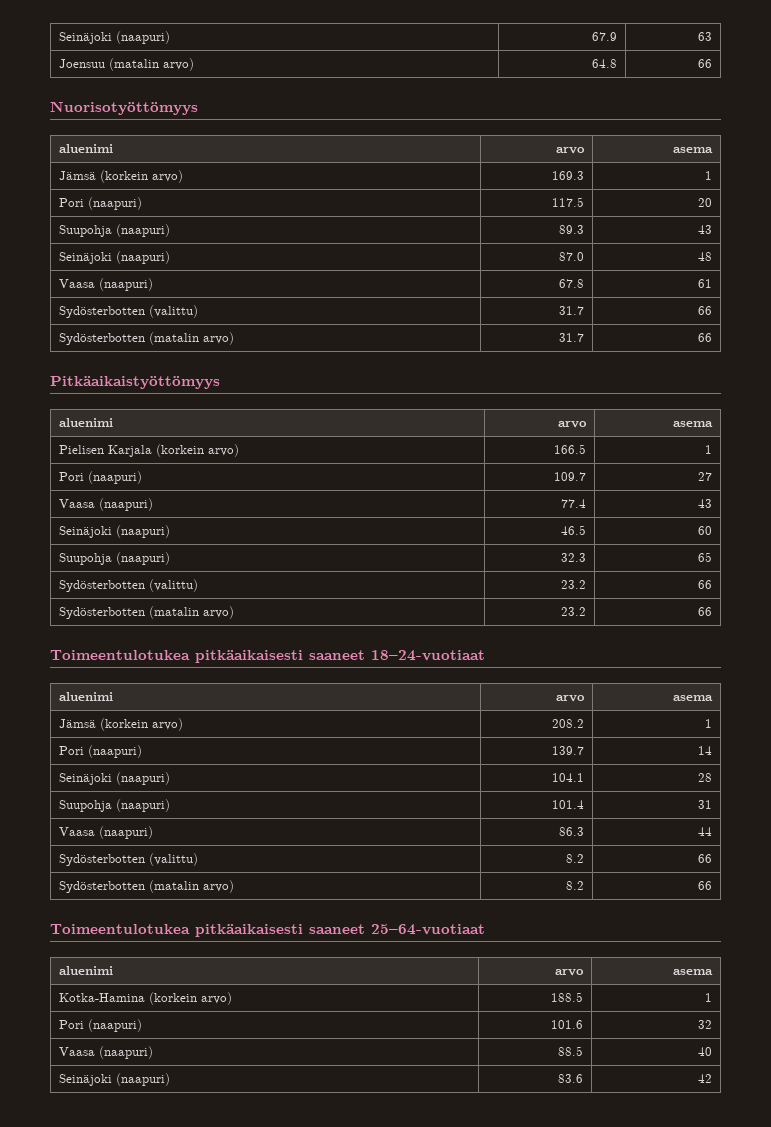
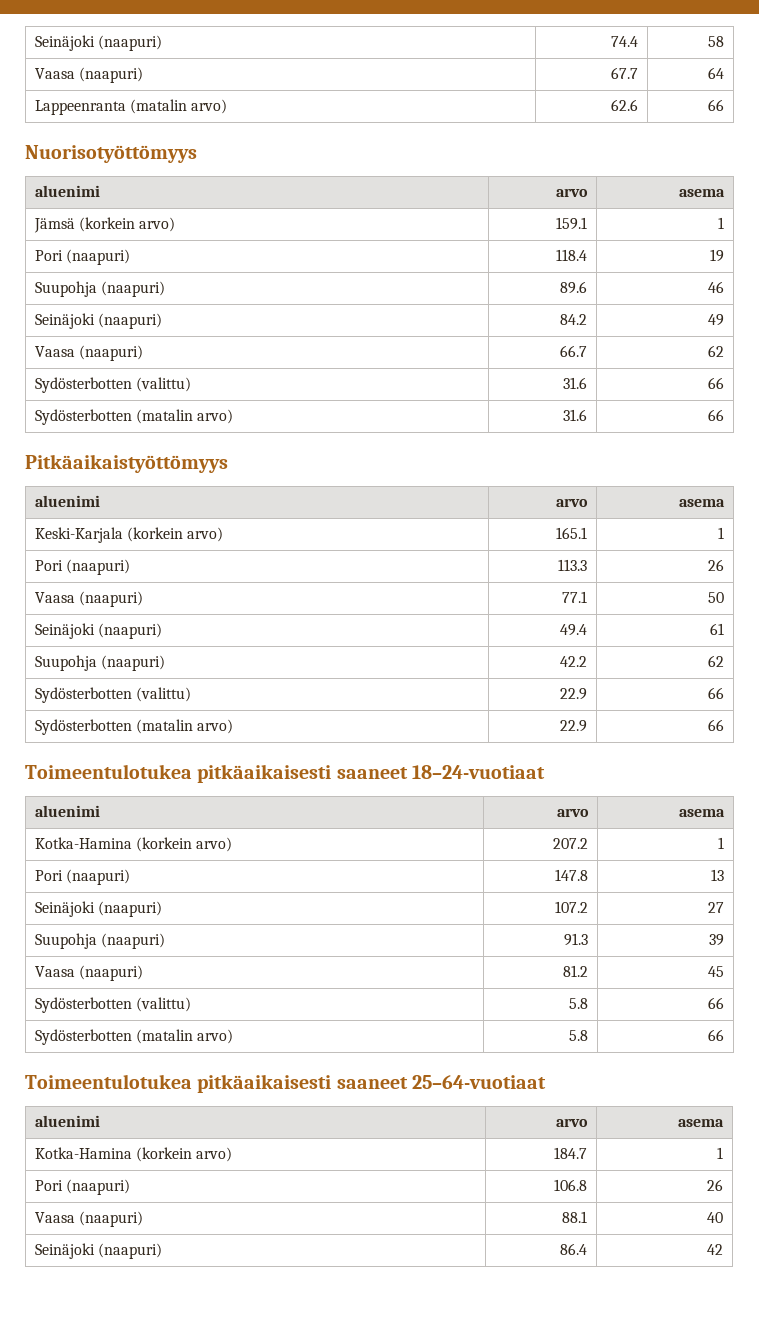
[58,31,170,44] [592,32,618,41] [698,32,713,41] [58,58,194,71] [592,59,618,68] Seinäjoki (naapuri) | 67.9 | 63 // Joensuu (matalin arvo) | 64.8 -> [34,35,162,51] [611,36,639,47] [708,36,725,47] [34,67,143,83] [611,67,639,79] [708,67,725,79] [34,99,228,115] [611,99,639,111] Seinäjoki (naapuri) | 74.4 | 58 // Vaasa (naapuri) | 67.7 | 64 // Lappeenranta (matalin arvo) | 62.6
[552,171,585,180] [705,171,713,180] [58,197,142,210] [552,197,585,207] [698,198,713,207] [58,224,170,237] [559,225,585,234] [698,225,713,234] [58,251,170,264] [559,252,585,261] [698,252,713,261] [58,278,153,291] [559,279,585,288] [698,279,713,288] [58,305,198,318] [559,306,585,315] [698,306,713,315] [58,332,234,345] [559,333,585,342] 169.3 | 1 // Pori (naapuri) | 117.5 | 20 // Suupohja (naapuri) | 89.3 | 43 // Seinäjoki (naapuri) | 87.0 | 48 // Vaasa (naapuri) | 67.8 | 61 // Sydösterbotten (valittu) | 31.7 | 66 // Sydösterbotten (matalin arvo) | 31.7 -> [556,217,588,230] [718,217,725,229] [34,249,130,265] [556,249,588,261] [710,249,725,262] [34,281,165,297] [560,281,588,294] [708,281,725,293] [34,313,162,329] [560,314,588,325] [708,314,725,326] [34,345,143,361] [560,345,588,357] [708,345,725,357] [34,377,191,393] [563,377,588,389] [708,377,725,389] [34,409,234,425] [563,409,588,421] 159.1 | 1 // Pori (naapuri) | 118.4 | 19 // Suupohja (naapuri) | 89.6 | 46 // Seinäjoki (naapuri) | 84.2 | 49 // Vaasa (naapuri) | 66.7 | 62 // Sydösterbotten (valittu) | 31.6 | 66 // Sydösterbotten (matalin arvo) | 31.6
[58,444,239,457] [554,444,587,454] [705,445,713,454] [58,471,142,484] [554,472,587,481] [698,472,713,481] [58,498,153,511] [561,499,587,508] [698,499,713,508] [58,525,170,538] [561,525,587,535] [698,526,713,535] [58,552,170,565] [561,553,587,562] [698,552,713,562] [58,579,198,592] [561,580,587,589] [698,580,713,589] [58,606,234,619] [561,607,587,616] Pielisen Karjala (korkein arvo) | 166.5 | 1 // Pori (naapuri) | 109.7 | 27 // Vaasa (naapuri) | 77.4 | 43 // Seinäjoki (naapuri) | 46.5 | 60 // Suupohja (naapuri) | 32.3 | 65 // Sydösterbotten (valittu) | 23.2 | 66 // Sydösterbotten (matalin arvo) | 23.2 -> [34,527,224,543] [556,527,588,539] [718,527,725,539] [34,559,130,575] [558,559,588,571] [708,559,725,571] [34,591,143,607] [562,591,588,603] [708,592,725,603] [34,623,162,639] [560,624,588,636] [710,623,725,635] [34,655,165,671] [560,656,588,667] [708,655,725,667] [34,687,191,703] [560,688,588,700] [708,687,725,699] [34,719,234,735] [560,720,588,732] Keski-Karjala (korkein arvo) | 165.1 | 1 // Pori (naapuri) | 113.3 | 26 // Vaasa (naapuri) | 77.1 | 50 // Seinäjoki (naapuri) | 49.4 | 61 // Suupohja (naapuri) | 42.2 | 62 // Sydösterbotten (valittu) | 22.9 | 66 // Sydösterbotten (matalin arvo) | 22.9
[58,718,183,731] [552,719,585,728] [705,719,713,728] [58,745,142,758] [552,746,585,755] [698,746,713,755] [58,772,170,785] [552,773,585,782] [698,773,713,782] [58,799,170,812] [552,800,585,809] [698,800,713,809] [58,826,153,839] [559,827,585,836] [698,827,713,836] [58,853,198,866] [566,854,585,863] [698,854,713,863] [58,880,234,893] [566,881,585,890] Jämsä (korkein arvo) | 208.2 | 1 // Pori (naapuri) | 139.7 | 14 // Seinäjoki (naapuri) | 104.1 | 28 // Suupohja (naapuri) | 101.4 | 31 // Vaasa (naapuri) | 86.3 | 44 // Sydösterbotten (valittu) | 8.2 | 66 // Sydösterbotten (matalin arvo) | 8.2 -> [34,837,233,852] [553,838,589,849] [718,837,725,849] [34,869,130,885] [555,869,589,881] [711,869,725,881] [34,901,162,917] [555,901,589,913] [708,902,725,913] [34,933,165,949] [564,933,589,946] [709,934,725,946] [34,965,143,981] [563,965,589,977] [708,966,725,977] [34,997,191,1013] [569,998,589,1009] [708,997,725,1009] [34,1029,234,1045] [569,1030,589,1041] Kotka-Hamina (korkein arvo) | 207.2 | 1 // Pori (naapuri) | 147.8 | 13 // Seinäjoki (naapuri) | 107.2 | 27 // Suupohja (naapuri) | 91.3 | 39 // Vaasa (naapuri) | 81.2 | 45 // Sydösterbotten (valittu) | 5.8 | 66 // Sydösterbotten (matalin arvo) | 5.8
[551,992,584,1002] [705,993,713,1002] [58,1019,142,1032] [551,1020,584,1029] [698,1020,713,1029] [58,1046,153,1059] [558,1046,584,1056] 188.5 | 1 // Pori (naapuri) | 101.6 | 32 // Vaasa (naapuri) | 88.5 -> [554,1147,588,1159] [717,1147,724,1159] [34,1179,130,1195] [554,1179,588,1191] [707,1179,724,1191] [34,1211,143,1227] [562,1211,588,1223] 184.7 | 1 // Pori (naapuri) | 106.8 | 26 // Vaasa (naapuri) | 88.1
[558,1074,584,1083] 83.6 -> [560,1243,588,1255] 86.4

